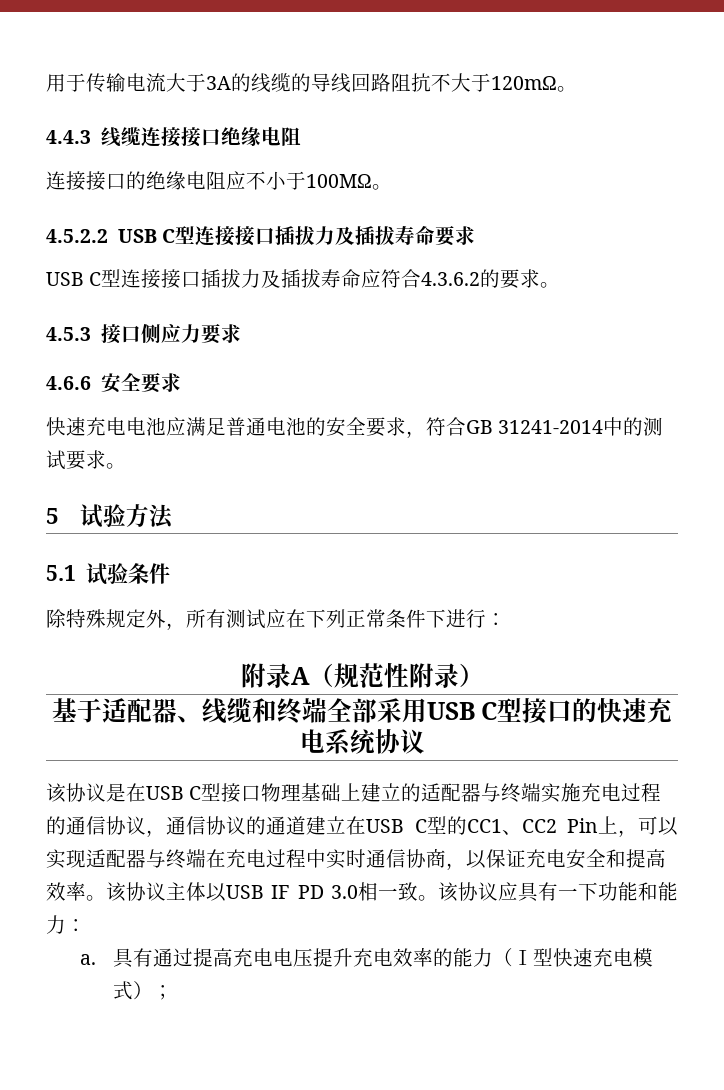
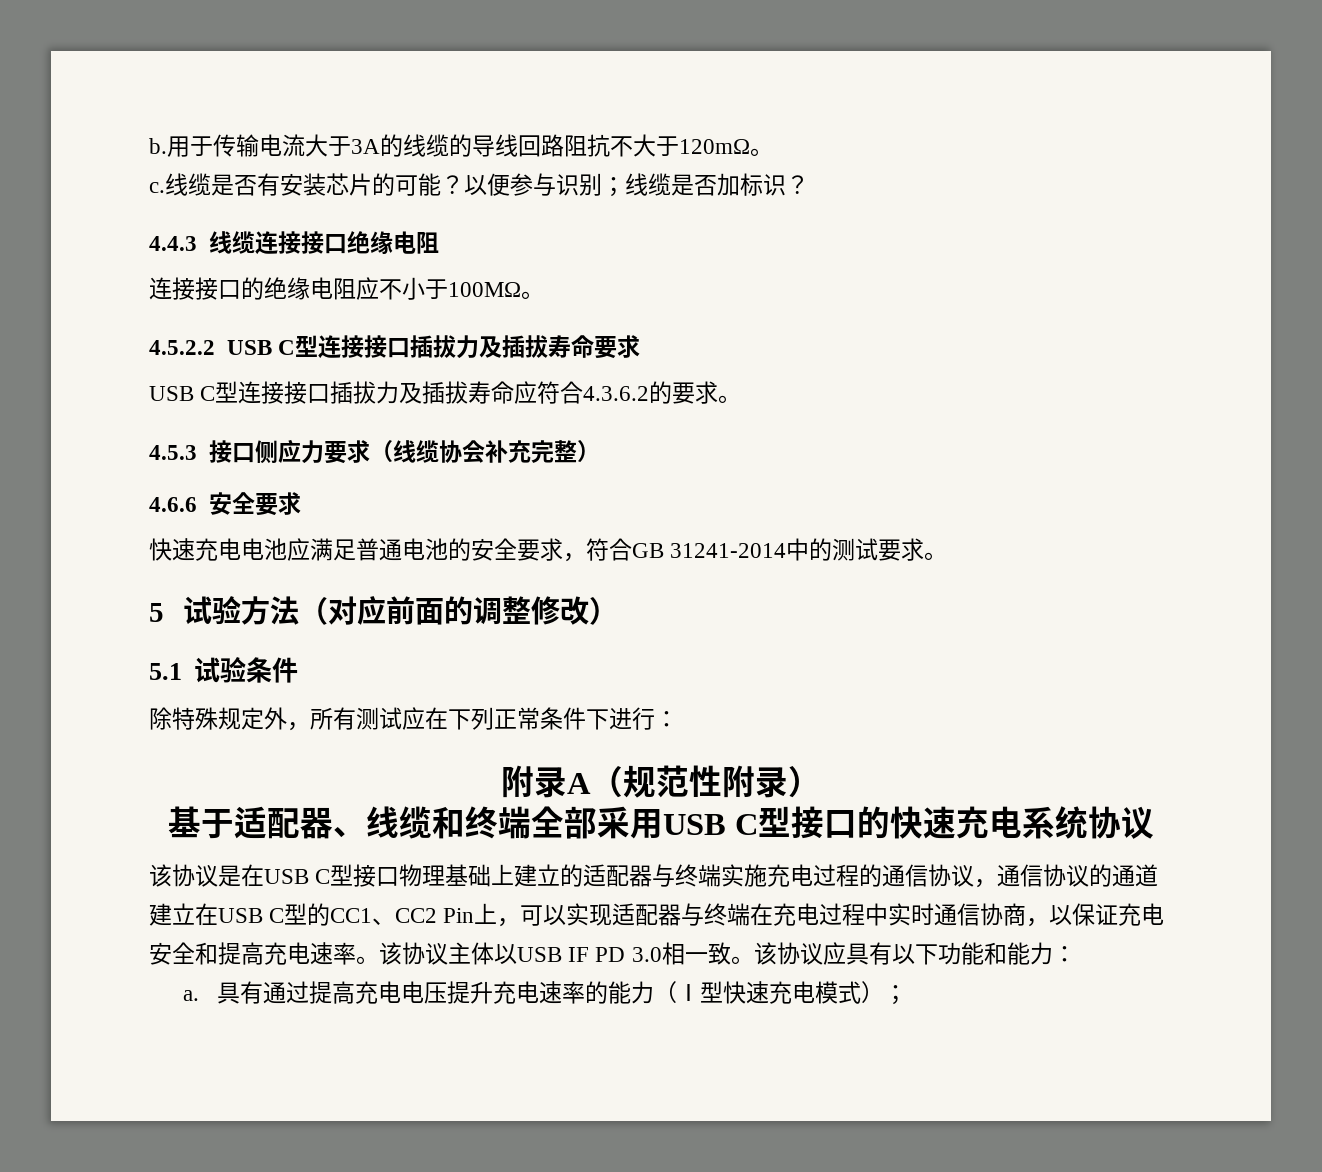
(46, 83) none -> [149,138,167,154] b.
(577, 89) none -> [149,173,809,197] // c.线缆是否有安装芯片的可能？以便参与识别；线缆是否加标识？
(241, 333) none -> [369,440,600,463] （线缆协会补充完整）
(174, 516) none -> [298,596,618,625] （对应前面的调整修改）
[46,882,66,901] 效 -> [264,942,333,965] 充电速
[558,888,578,899] 一 -> [891,944,915,965] 以
[393,948,414,967] 效 -> [538,981,562,1004] 速

